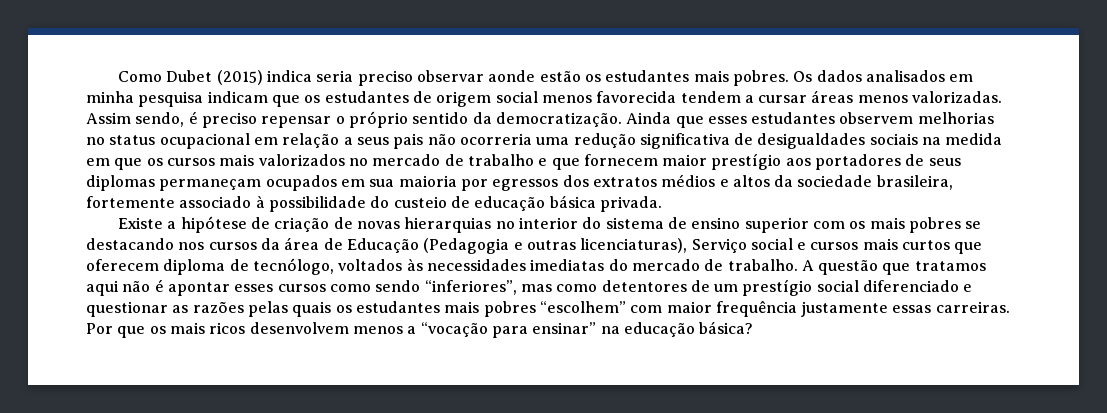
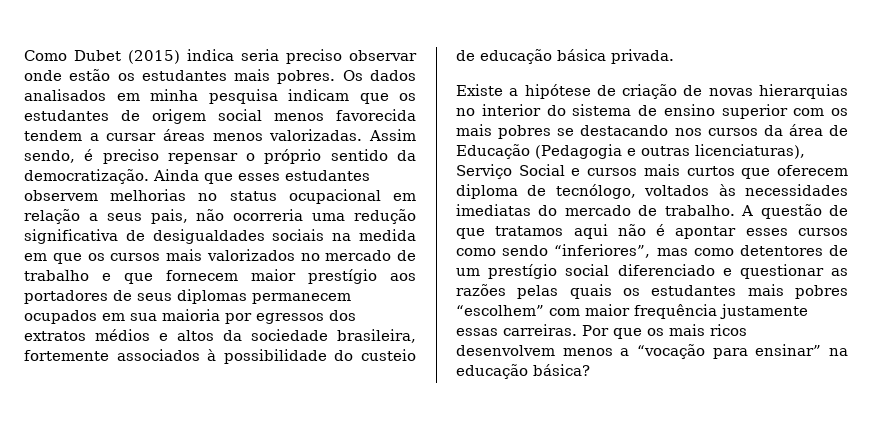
[488,70,536,82] aonde -> [24,70,62,81] onde
[393,133,424,149] pais -> [150,209,188,224] pais,
[159,179,262,191] permaneçam -> [252,293,351,304] permanecem
[179,196,252,208] associado -> [116,349,200,361] associados
[750,238,793,250] social -> [518,164,565,176] Social
(879, 267) none -> [829,205,848,216] de

